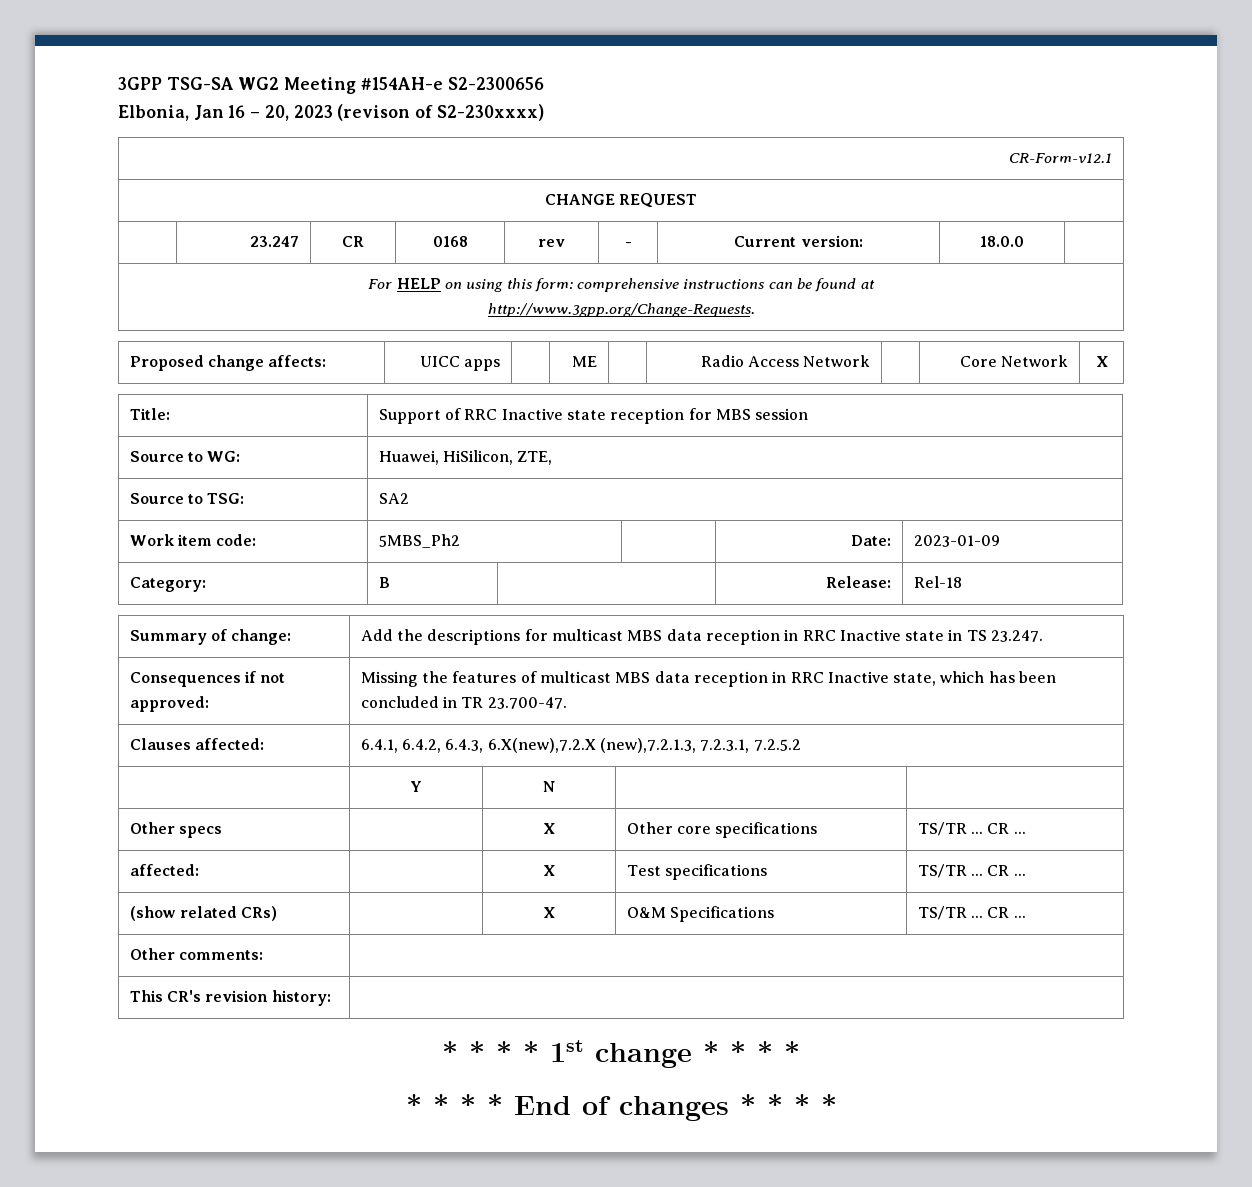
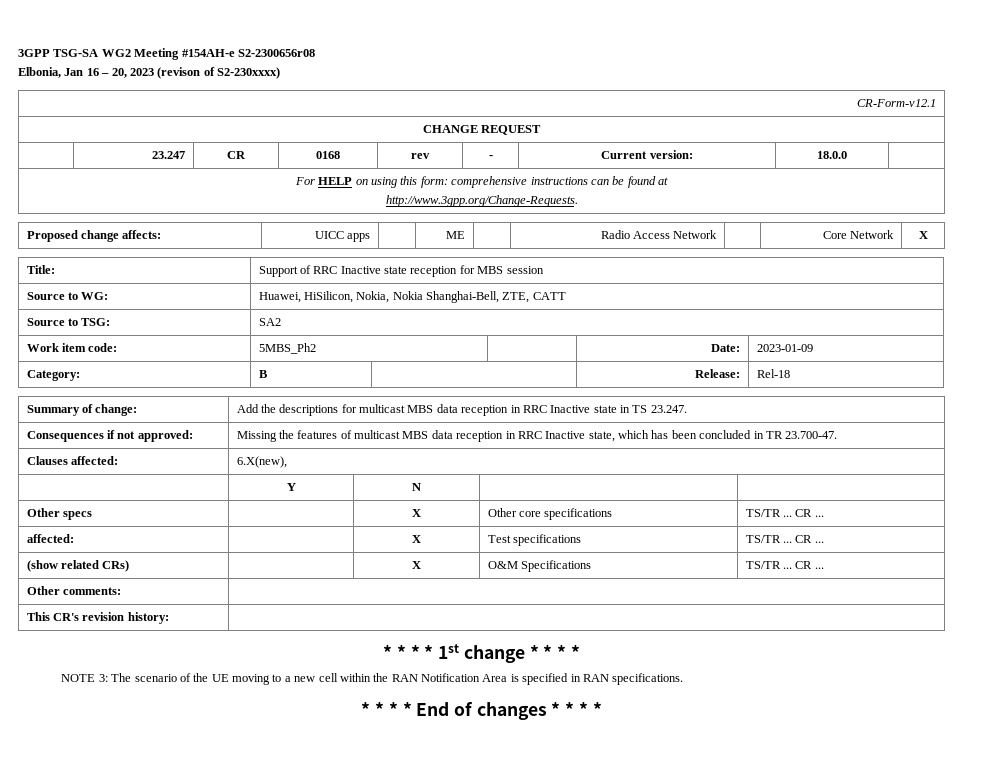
[447,77,544,90] S2-2300656 -> [237,49,315,57] S2-2300656r08
(513, 457) none -> [356,291,500,303] Nokia, Nokia Shanghai-Bell,
(553, 458) none -> [532,292,566,300] CATT
[360,738,801,753] 6.4.1, 6.4.2, 6.4.3, 6.X(new),7.2.X (new),7.2.1.3, 7.2.3.1, 7.2.5.2 -> [236,456,287,468] 6.X(new),
(800, 1051) none -> [61,673,684,685] // NOTE 3: The scenario of the UE moving to a new cell within the RAN Notification Area is specified in RAN specifications.

